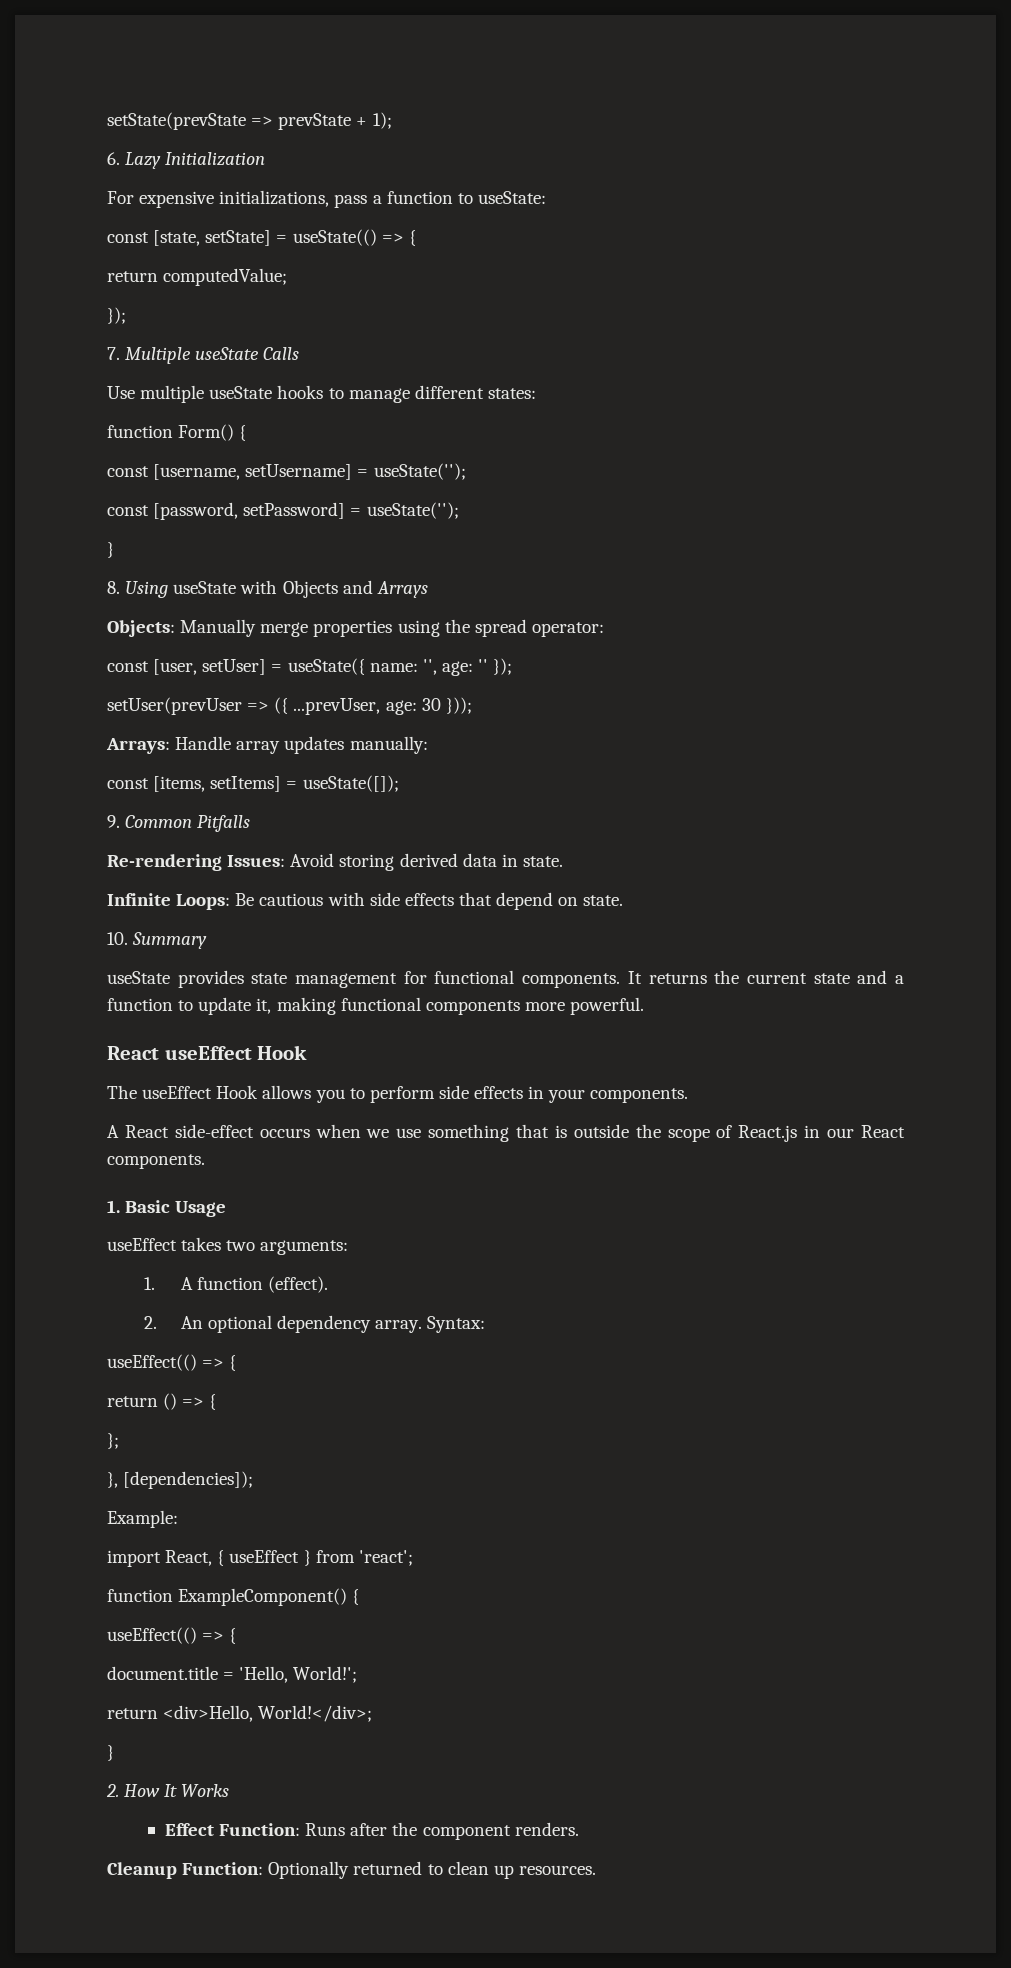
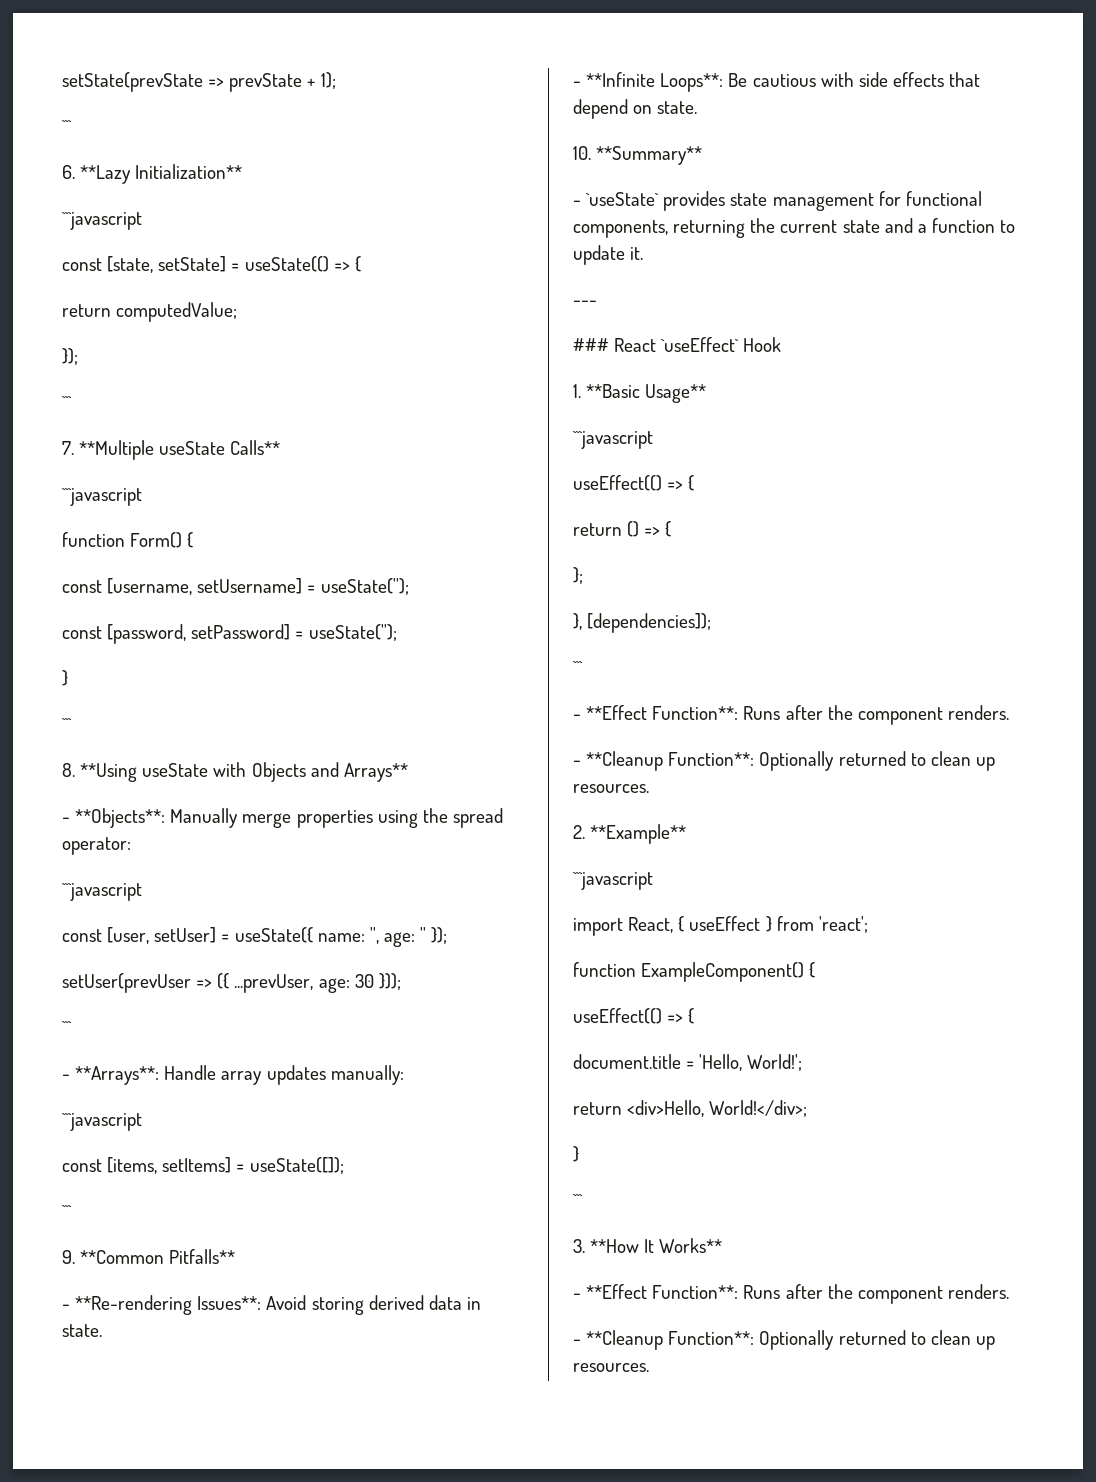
(392, 120) none -> [62,120,72,133] // ```
[125,152,266,169] [107,190,546,208] Lazy Initialization // For expensive initializations, pass a function to useState: -> [80,164,243,184] [62,212,142,230] **Lazy Initialization** // ```javascript
(126, 315) none -> [62,396,72,409] // ```
[125,347,300,364] [107,385,536,403] Multiple useState Calls // Use multiple useState hooks to manage different states: -> [79,440,281,460] [62,488,142,506] **Multiple useState Calls** // ```javascript
(114, 550) none -> [62,718,72,731] // ```
[125,581,169,598] Using -> [80,763,138,782] **Using
[376,581,428,598] [107,620,175,637] Arrays // Objects: -> [343,763,408,782] [62,808,166,828] Arrays** // - **Objects**:
(604, 629) none -> [62,883,142,901] // ```javascript
[106,738,170,754] Arrays: -> [62,1021,72,1034] [62,1066,160,1085] ``` // - **Arrays**:
(428, 745) none -> [62,1113,142,1131] // ```javascript
(399, 783) none -> [62,1205,72,1218] // ```
[125,815,251,832] [107,854,286,871] Common Pitfalls // Re-rendering Issues: -> [80,1249,236,1264] [62,1295,262,1315] **Common Pitfalls** // - **Re-rendering Issues**:
[107,893,231,910] Infinite Loops: -> [573,72,724,92] - **Infinite Loops**:
[132,932,208,949] [107,971,170,984] Summary // useState -> [596,146,703,165] [573,192,660,206] **Summary** // - `useState`
[522,971,707,988] components. It returns -> [573,220,746,238] components, returning
[256,997,645,1015] [107,1045,308,1060] [107,1085,689,1103] [107,1124,905,1142] [107,1154,205,1169] [107,1200,227,1217] [107,1237,349,1255] [143,1276,329,1293] [143,1315,486,1333] it, making functional components more powerful. // React useEffect Hook // The useEffect Hook allows you to perform side effects in your components. // A React side-effect occurs when we use something that is outside the scope of React.js in our React components. // 1. Basic Usage // useEffect takes two arguments: // 1. A function (effect). // 2. An optional dependency array. Syntax: -> [630,247,644,260] [573,300,597,306] [573,337,782,352] [573,384,707,403] [573,431,653,449] it. // --- // ### React `useEffect` Hook // 1. **Basic Usage** // ```javascript
[107,1510,178,1528] Example: -> [573,661,583,674] [573,705,1009,725] [573,751,995,771] [573,784,649,793] [573,824,687,844] [573,872,653,890] ``` // - **Effect Function**: Runs after the component renders. // - **Cleanup Function**: Optionally returned to clean up resources. // 2. **Example** // ```javascript
[106,1784,230,1797] [164,1822,579,1840] [107,1862,264,1879] 2. How It Works // Effect Function: Runs after the component renders. // Cleanup Function: -> [573,1194,583,1207] [573,1238,723,1253] [573,1284,1009,1304] [573,1330,755,1350] ``` // 3. **How It Works** // - **Effect Function**: Runs after the component renders. // - **Cleanup Function**:

